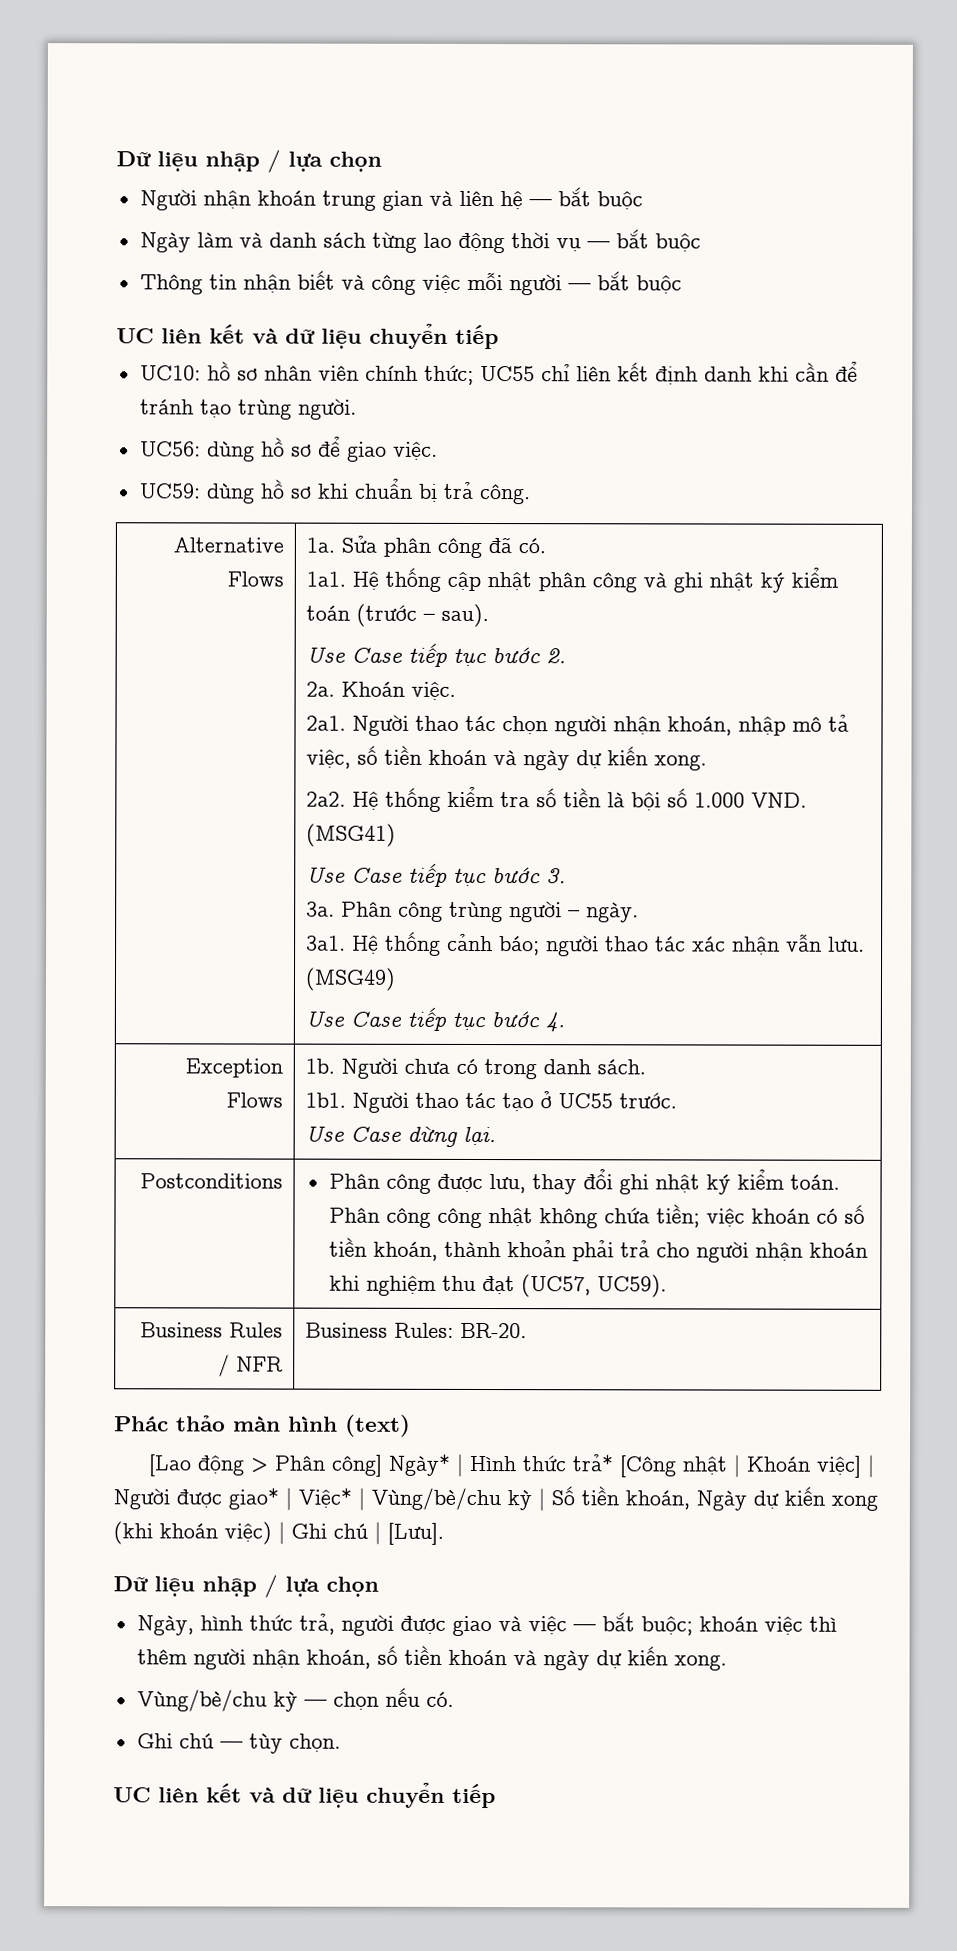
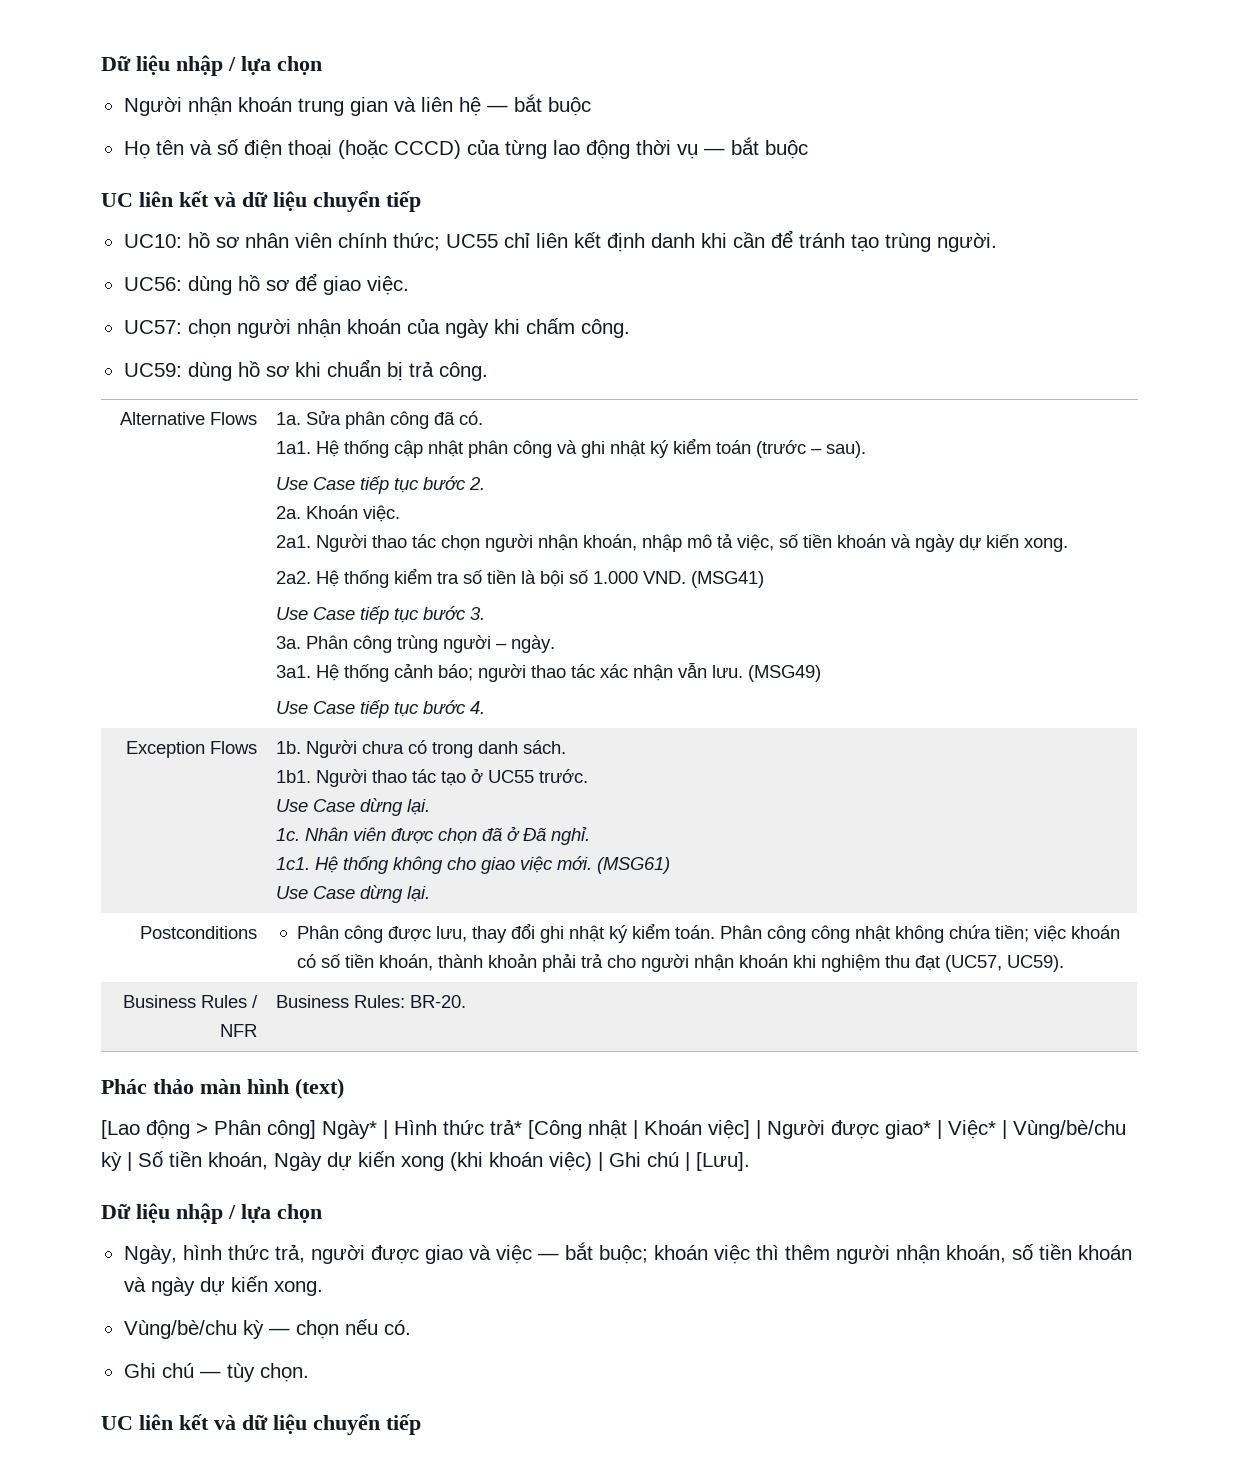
[139,232,366,253] Ngày làm và danh sách -> [123,139,500,159] Họ tên và số điện thoại (hoặc CCCD) của
[139,270,682,296] // Thông tin nhận biết và công việc mỗi người — bắt buộc -> (808, 149) none
(438, 450) none -> [123,318,630,338] // UC57: chọn người nhận khoán của ngày khi chấm công.
(497, 1136) none -> [276,827,591,845] [276,856,671,874] [276,885,431,903] // 1c. Nhân viên được chọn đã ở Đã nghỉ. // 1c1. Hệ thống không cho giao việc mới. (MSG61) // Use Case dừng lại.

